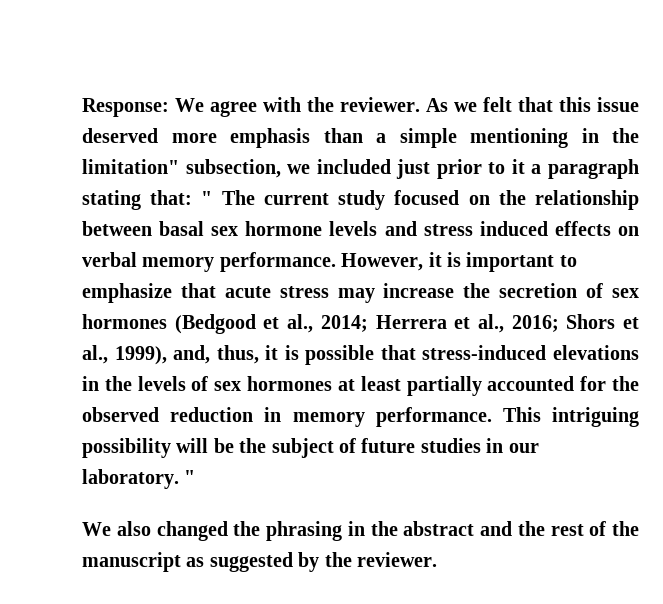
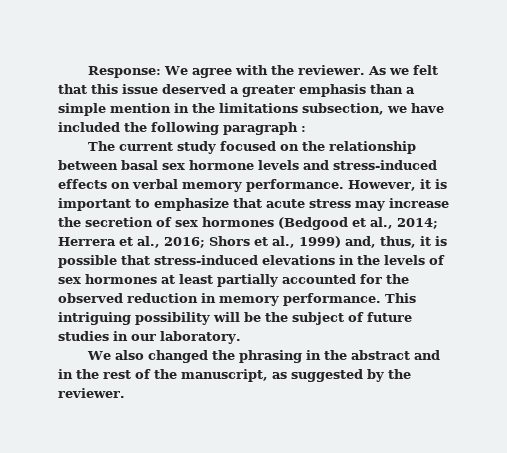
[171,133,217,143] more -> [230,85,295,97] a greater
[470,128,639,148] [82,159,179,174] mentioning in the limitation" -> [110,103,298,113] mention in the limitations
[316,159,639,179] [82,190,213,210] included just prior to it a paragraph stating that: " -> [411,103,444,113] [58,122,306,135] have included the following paragraph : //
[423,221,548,236] stress induced -> [333,160,437,170] stress-induced
[114,346,167,365] 1999), -> [299,236,341,248] 1999)
[184,470,196,484] " -> (241, 337) none
(512, 528) none -> [58,369,73,379] in
[82,552,181,572] manuscript -> [181,369,268,382] manuscript,

